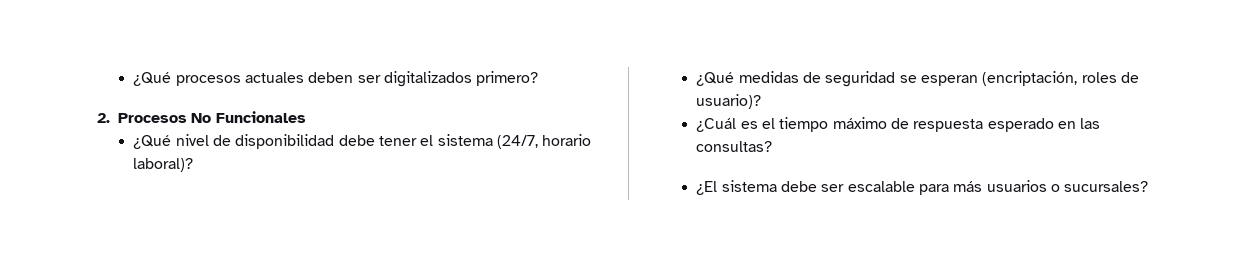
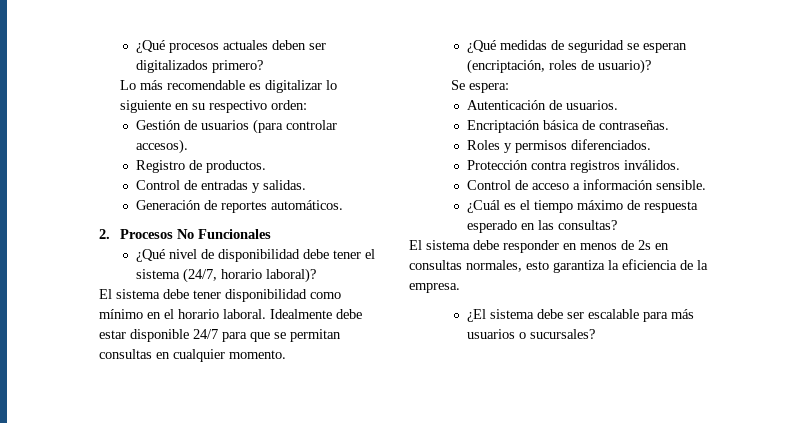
(539, 78) none -> [119,80,337,93] [119,100,307,113] [135,119,337,134] [135,139,188,154] [135,160,266,173] [135,180,306,193] [135,200,343,213] // Lo más recomendable es digitalizar lo siguiente en su respectivo orden: // Gestión de usuarios (para controlar accesos). // Registro de productos. // Control de entradas y salidas. // Generación de reportes automáticos.
(194, 165) none -> [98,289,341,302] [98,309,362,319] [98,329,341,342] [98,349,286,362] // El sistema debe tener disponibilidad como mínimo en el horario laboral. Idealmente debe estar disponible 24/7 para que se permitan consultas en cualquier momento.
(762, 101) none -> [450,80,509,93] [466,100,618,110] [466,120,669,133] [466,139,651,153] [466,160,680,173] [466,179,706,190] // Se espera: // Autenticación de usuarios. // Encriptación básica de contraseñas. // Roles y permisos diferenciados. // Protección contra registros inválidos. // Control de acceso a información sensible.
(773, 146) none -> [409,240,669,253] [409,259,708,273] [409,283,460,293] // El sistema debe responder en menos de 2s en consultas normales, esto garantiza la eficiencia de la empresa.

